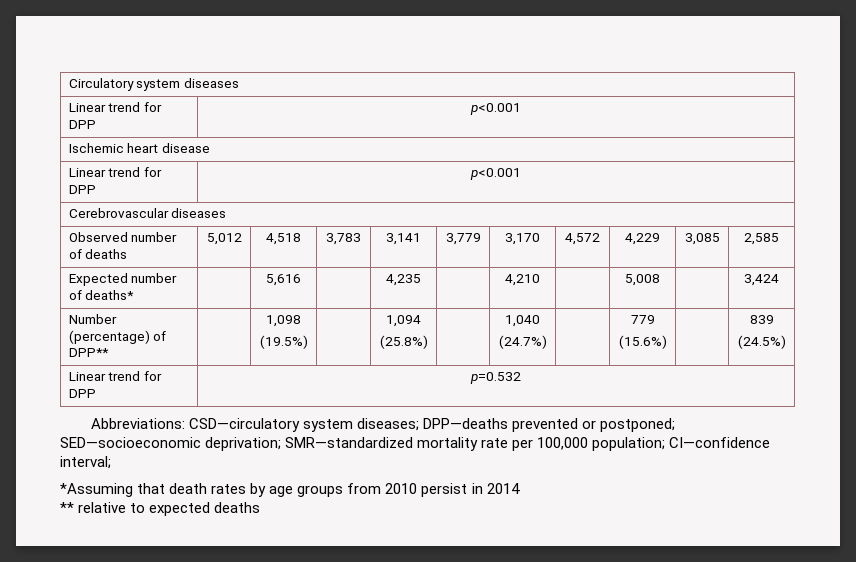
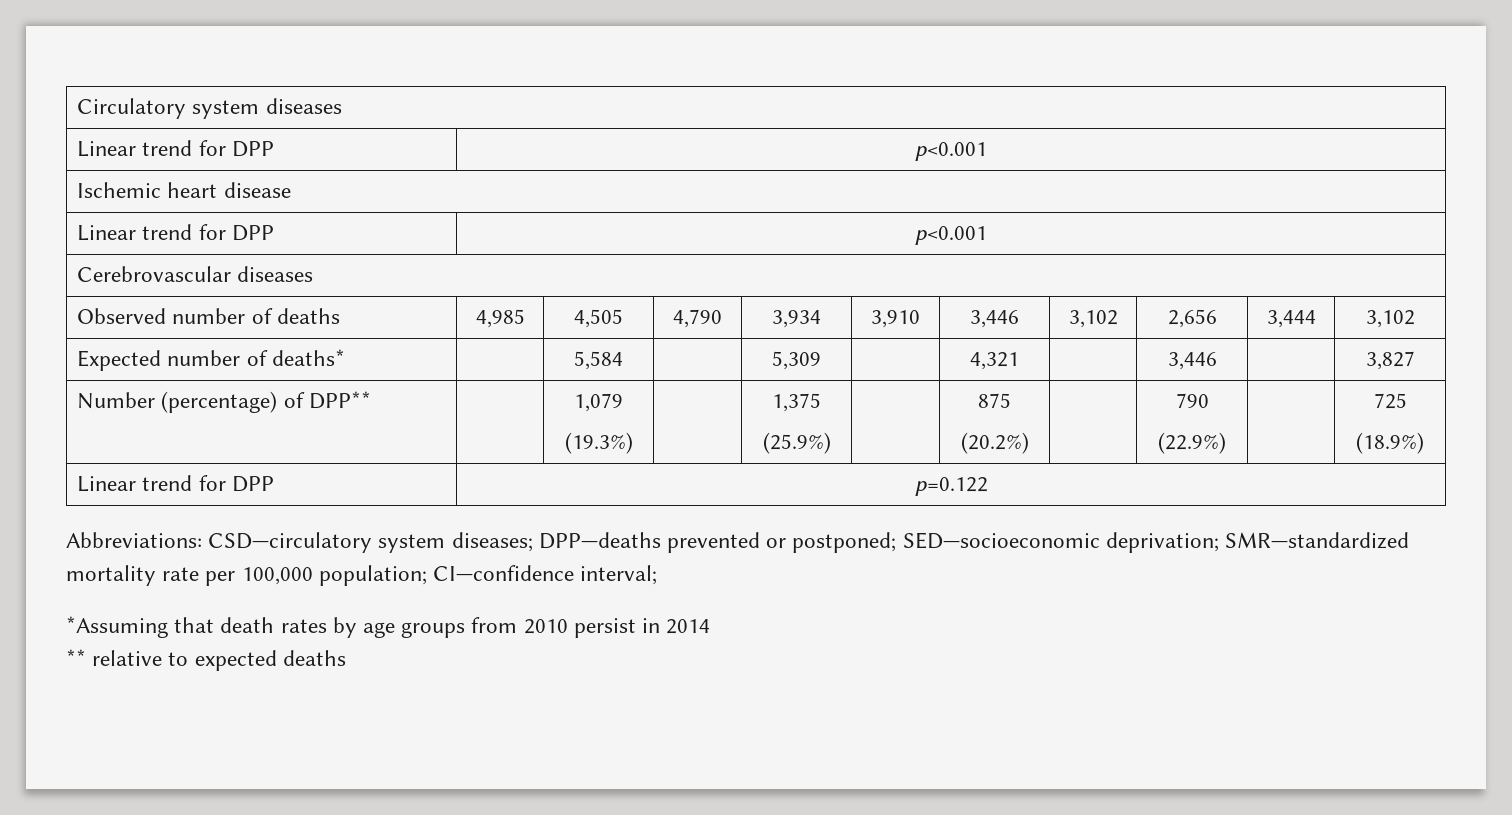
[206,233,242,245] [266,233,301,245] [326,233,361,245] [386,233,421,245] [445,233,481,245] [505,233,540,245] [565,233,600,245] [625,233,660,245] [684,233,720,245] [744,233,779,245] 5,012 | 4,518 | 3,783 | 3,141 | 3,779 | 3,170 | 4,572 | 4,229 | 3,085 | 2,585 -> [475,309,525,328] [574,309,623,328] [673,309,722,328] [772,310,821,328] [871,310,920,328] [970,310,1019,328] [1068,310,1118,328] [1167,309,1217,328] [1266,310,1316,328] [1365,310,1415,328] 4,985 | 4,505 | 4,790 | 3,934 | 3,910 | 3,446 | 3,102 | 2,656 | 3,444 | 3,102
[266,274,301,286] [386,274,421,286] [505,274,540,286] [625,274,660,286] [744,274,779,286] 5,616 | | 4,235 | | 4,210 | | 5,008 | | 3,424 -> [574,351,623,370] [772,351,821,370] [970,352,1019,370] [1167,352,1217,370] [1365,351,1415,370] 5,584 | | 5,309 | | 4,321 | | 3,446 | | 3,827
[266,315,301,327] [259,335,308,349] [386,315,421,327] [379,335,428,349] [505,315,540,327] [498,335,547,349] [630,315,655,324] [618,335,667,349] [749,315,774,324] [737,335,786,349] [68,371,162,381] [68,389,96,398] [470,372,521,384] 1,098 // (19.5%) | | 1,094 // (25.8%) | | 1,040 // (24.7%) | | 779 // (15.6%) | | 839 // (24.5%) // Linear trend for DPP | p=0.532 -> [574,393,623,412] [564,432,633,454] [772,393,821,412] [762,432,831,454] [978,393,1011,408] [960,432,1029,454] [1175,393,1209,408] [1158,432,1226,454] [1373,393,1407,409] [1356,432,1424,454] [77,475,274,492] [914,477,988,496] 1,079 // (19.3%) | | 1,375 // (25.9%) | | 875 // (20.2%) | | 790 // (22.9%) | | 725 // (18.9%) // Linear trend for DPP | p=0.122

